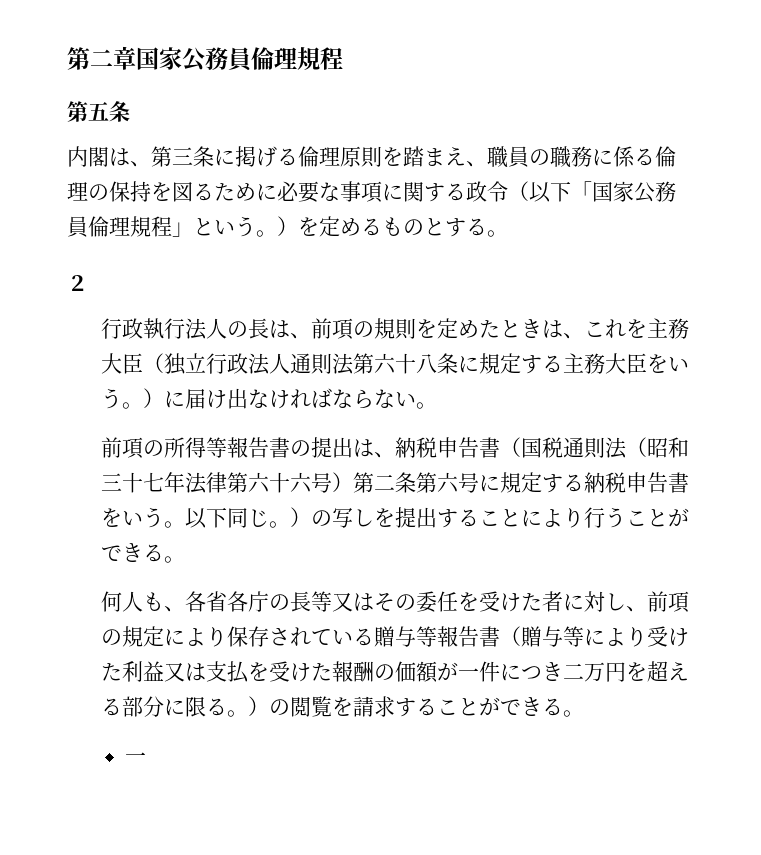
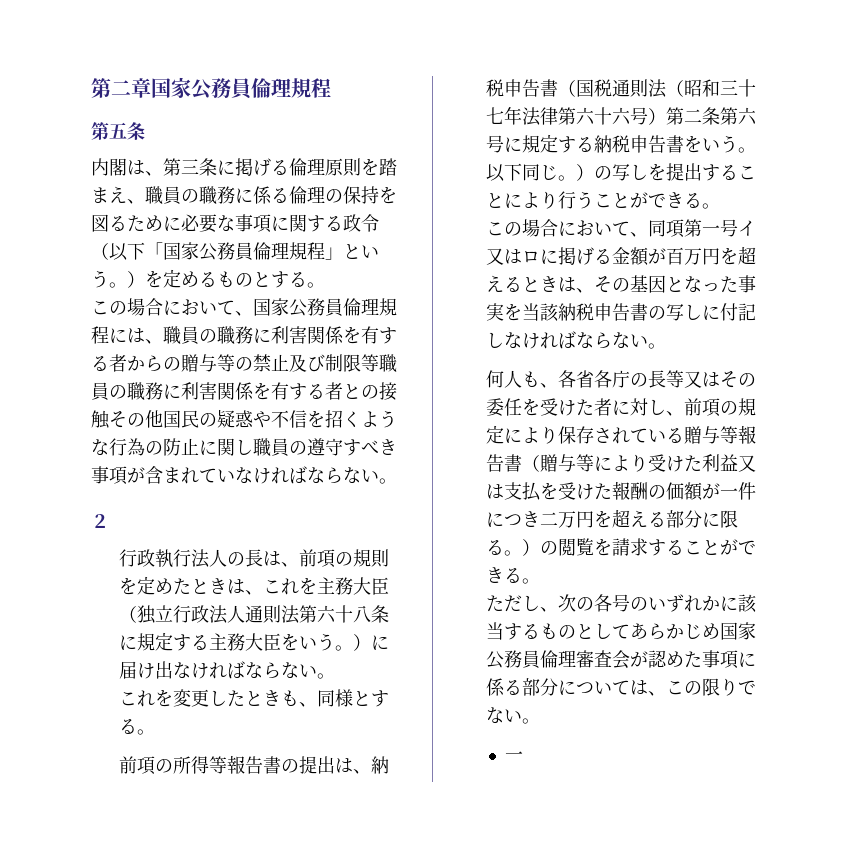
(508, 233) none -> [91,298,397,317] [91,326,397,344] [91,354,397,372] [91,382,397,401] [91,409,397,429] [91,438,397,456] [91,466,397,485] // この場合において、国家公務員倫理規程には、職員の職務に利害関係を有する者からの贈与等の禁止及び制限等職員の職務に利害関係を有する者との接触その他国民の疑惑や不信を招くような行為の防止に関し職員の遵守すべき事項が含まれていなければならない。
(438, 405) none -> [118,689,389,707] [118,719,155,735] // これを変更したときも、同様とする。
(186, 559) none -> [485,219,756,238] [485,246,756,266] [485,275,756,293] [485,303,756,322] [485,331,666,349] // この場合において、同項第一号イ又はロに掲げる金額が百万円を超えるときは、その基因となった事実を当該納税申告書の写しに付記しなければならない。
(585, 713) none -> [485,594,757,613] [485,622,756,640] [485,650,756,669] [485,678,756,696] [485,707,540,724] // ただし、次の各号のいずれかに該当するものとしてあらかじめ国家公務員倫理審査会が認めた事項に係る部分については、この限りでない。

